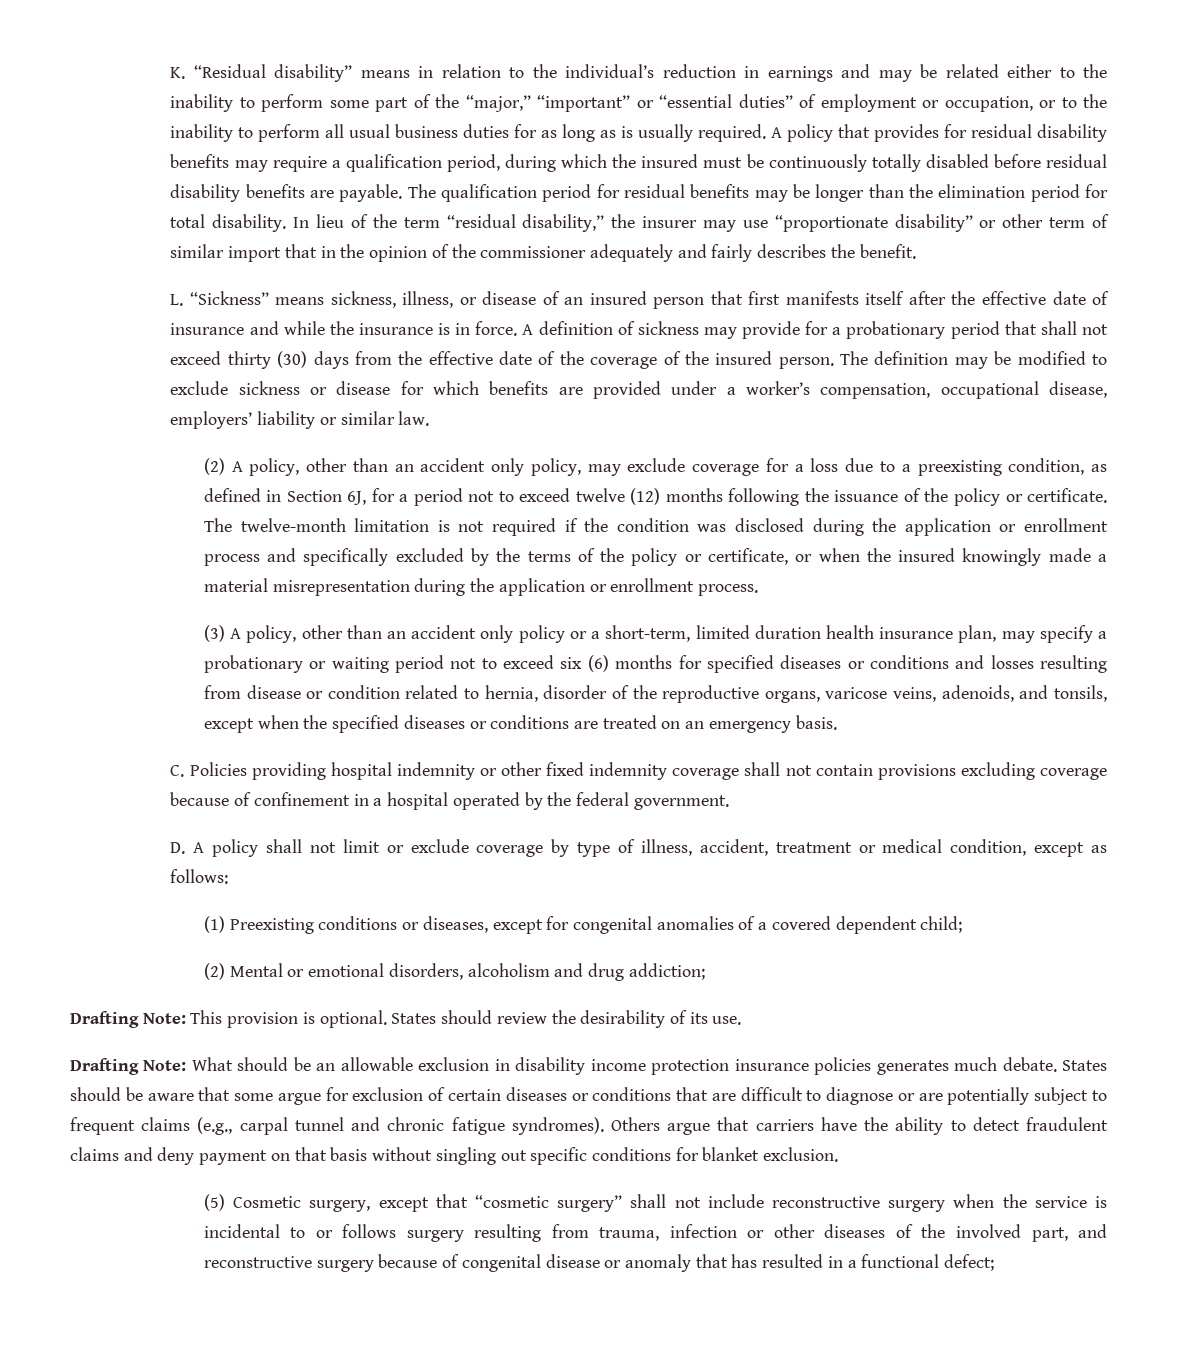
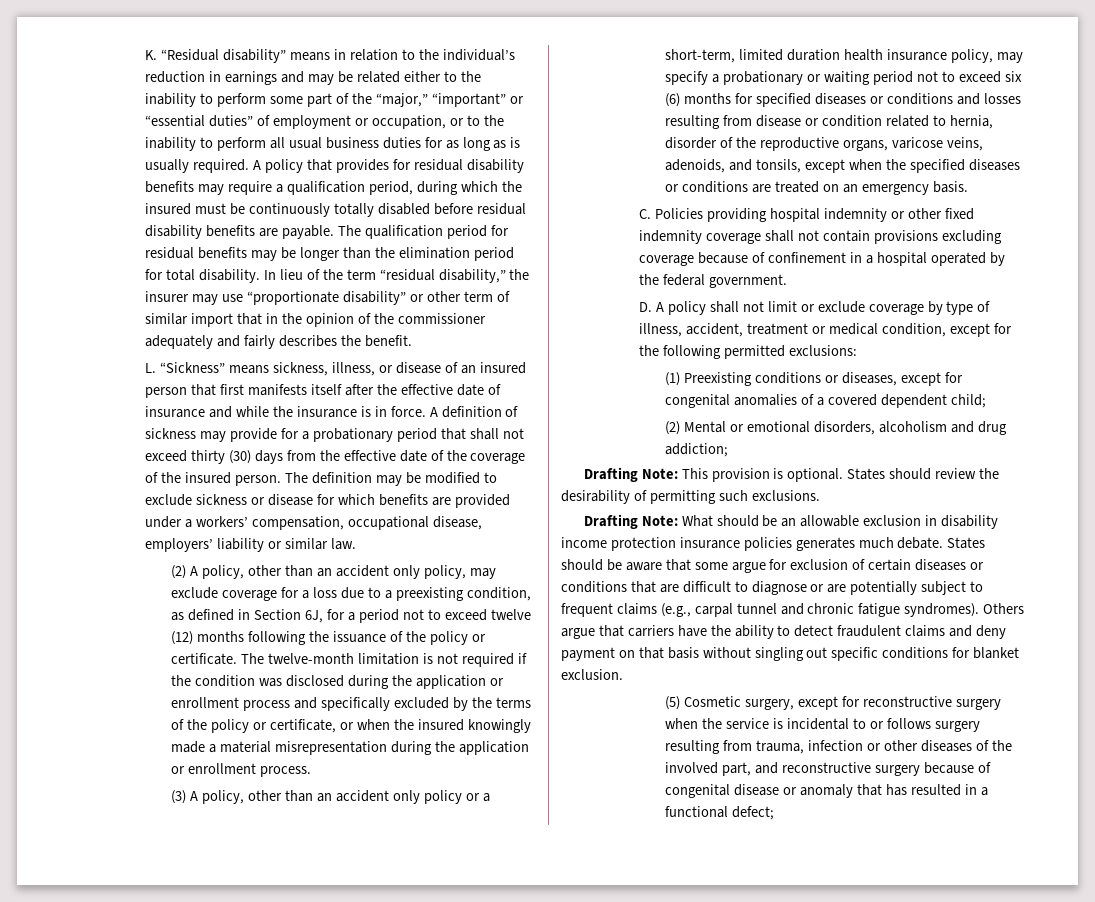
[746,381,811,395] worker’s -> [196,516,249,527] workers’
[958,625,997,643] plan, -> [951,49,994,63] policy,
[1091,845,1108,853] [170,869,229,884] as follows: -> [993,323,1012,334] [639,345,858,359] for the following permitted exclusions:
[689,1012,742,1025] its use. -> [649,490,820,504] permitting such exclusions.
[435,1194,764,1212] that “cosmetic surgery” shall not include -> [842,696,861,707] for

